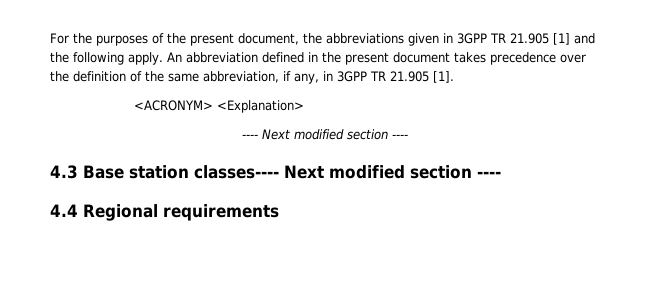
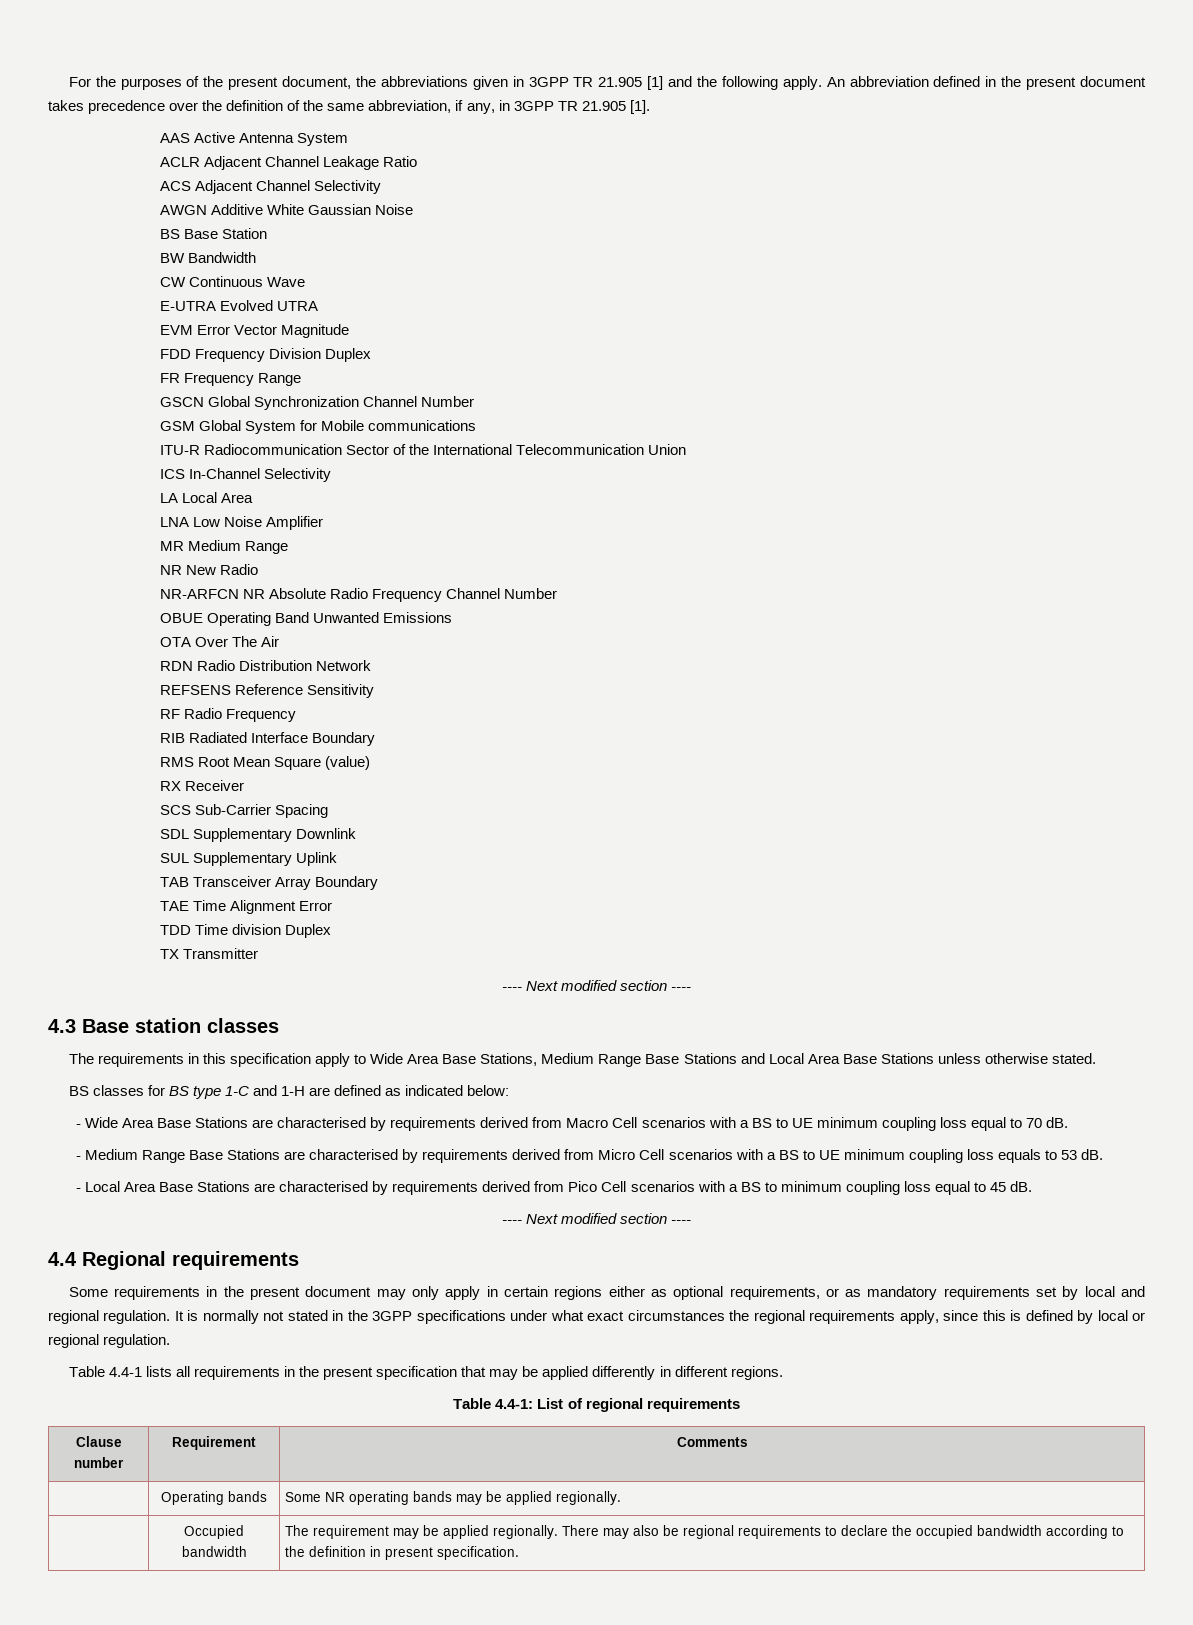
[134,100,305,113] <ACRONYM> <Explanation> -> [159,132,348,146] [159,156,417,170] [159,180,381,194] [159,204,413,215] [159,228,267,239] [159,252,256,263] [159,276,305,287] [159,300,318,311] [159,324,349,338] [159,348,371,362] [159,373,301,386] [159,396,474,410] [159,420,476,434] [159,444,686,455] [159,468,331,482] [159,492,253,503] [159,516,323,530] [159,540,288,554] [159,564,258,575] [159,588,557,602] [159,612,452,626] [159,636,279,647] [159,660,371,671] [159,684,374,698] [159,708,296,722] [159,732,375,746] [159,756,370,770] [159,780,244,791] [159,804,328,818] [159,828,356,842] [159,852,337,866] [159,876,378,890] [159,900,332,914] [159,924,331,938] [159,948,258,959] AAS Active Antenna System // ACLR Adjacent Channel Leakage Ratio // ACS Adjacent Channel Selectivity // AWGN Additive White Gaussian Noise // BS Base Station // BW Bandwidth // CW Continuous Wave // E-UTRA Evolved UTRA // EVM Error Vector Magnitude // FDD Frequency Division Duplex // FR Frequency Range // GSCN Global Synchronization Channel Number // GSM Global System for Mobile communications // ITU-R Radiocommunication Sector of the International Telecommunication Union // ICS In-Channel Selectivity // LA Local Area // LNA Low Noise Amplifier // MR Medium Range // NR New Radio // NR-ARFCN NR Absolute Radio Frequency Channel Number // OBUE Operating Band Unwanted Emissions // OTA Over The Air // RDN Radio Distribution Network // REFSENS Reference Sensitivity // RF Radio Frequency // RIB Radiated Interface Boundary // RMS Root Mean Square (value) // RX Receiver // SCS Sub-Carrier Spacing // SDL Supplementary Downlink // SUL Supplementary Uplink // TAB Transceiver Array Boundary // TAE Time Alignment Error // TDD Time division Duplex // TX Transmitter
[194,165,279,179] classes---- -> [207,1018,279,1033] [68,1053,1096,1067] [68,1085,510,1099] [75,1117,1069,1131] [75,1149,1104,1163] [75,1181,1033,1195] [501,1220,522,1224] classes // The requirements in this specification apply to Wide Area Base Stations, Medium Range Base Stations and Local Area Base Stations unless otherwise stated. // BS classes for BS type 1-C and 1-H are defined as indicated below: // - Wide Area Base Stations are characterised by requirements derived from Macro Cell scenarios with a BS to UE minimum coupling loss equal to 70 dB. // - Medium Range Base Stations are characterised by requirements derived from Micro Cell scenarios with a BS to UE minimum coupling loss equals to 53 dB. // - Local Area Base Stations are characterised by requirements derived from Pico Cell scenarios with a BS to minimum coupling loss equal to 45 dB. // ----
(279, 212) none -> [68,1286,1145,1300] [48,1310,1146,1324] [48,1334,171,1348] [68,1366,783,1380] [453,1398,740,1412] [75,1436,122,1447] [74,1457,124,1468] [172,1436,256,1450] [676,1437,748,1447] [161,1491,267,1505] [285,1491,622,1505] [184,1525,244,1539] [181,1546,247,1557] [285,1525,1125,1539] [285,1546,520,1560] // Some requirements in the present document may only apply in certain regions either as optional requirements, or as mandatory requirements set by local and regional regulation. It is normally not stated in the 3GPP specifications under what exact circumstances the regional requirements apply, since this is defined by local or regional regulation. // Table 4.4-1 lists all requirements in the present specification that may be applied differently in different regions. // Table 4.4-1: List of regional requirements // Clause number | Requirement | Comments // | Operating bands | Some NR operating bands may be applied regionally. // | Occupied bandwidth | The requirement may be applied regionally. There may also be regional requirements to declare the occupied bandwidth according to the definition in present specification.

